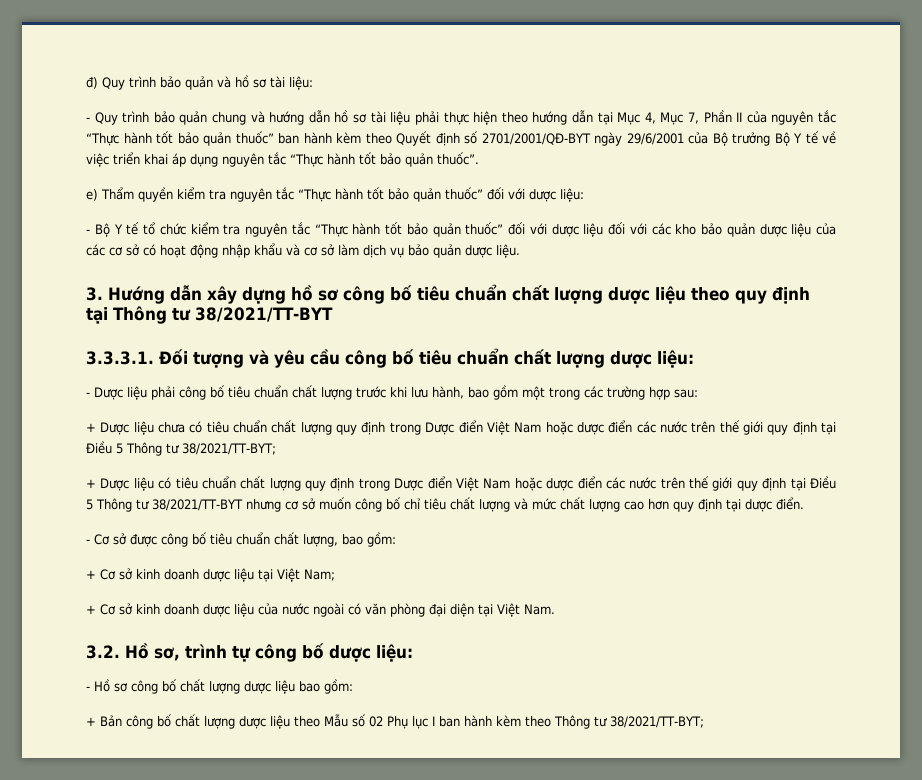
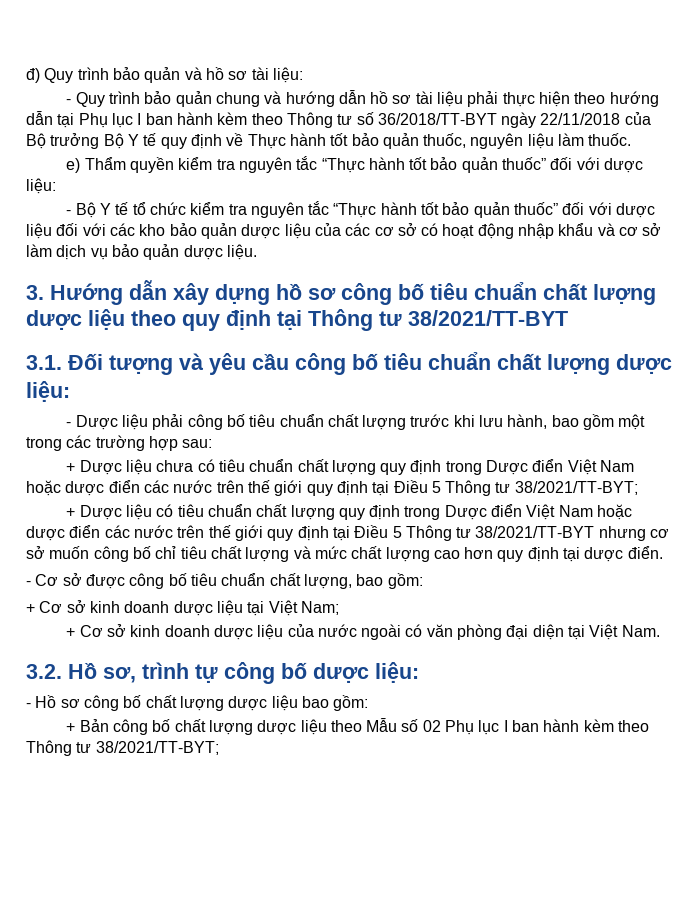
[617,110,836,125] [86,131,684,146] Mục 4, Mục 7, Phần II của nguyên tắc “Thực hành tốt bảo quản thuốc” ban hành kèm theo Quyết định số 2701/2001/QĐ-BYT ngày 29/6/2001 -> [78,112,621,128] Phụ lục I ban hành kèm theo Thông tư số 36/2018/TT-BYT ngày 22/11/2018
[822,131,836,144] [86,152,479,167] về việc triển khai áp dụng nguyên tắc “Thực hành tốt bảo quản thuốc”. -> [160,133,632,149] quy định về Thực hành tốt bảo quản thuốc, nguyên liệu làm thuốc.
[86,351,154,365] 3.3.3.1. -> [26,355,62,370] 3.1.

